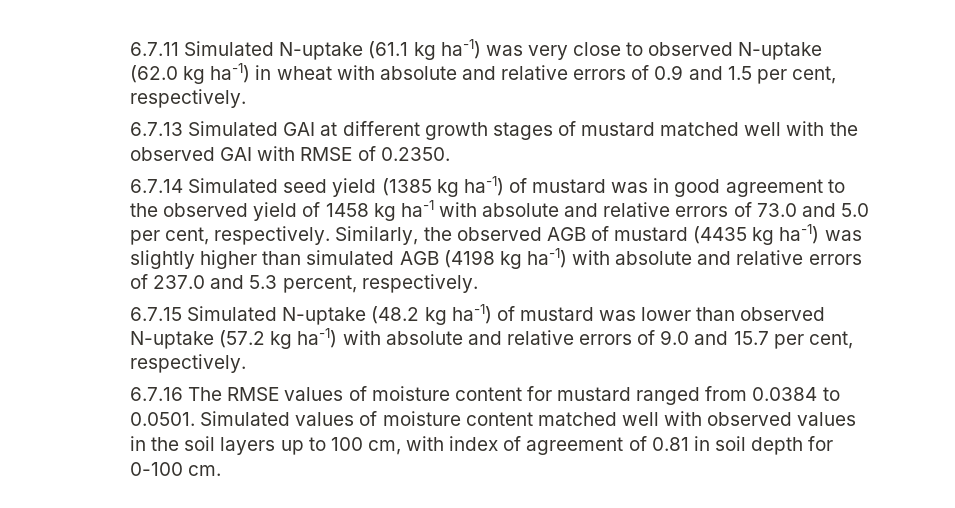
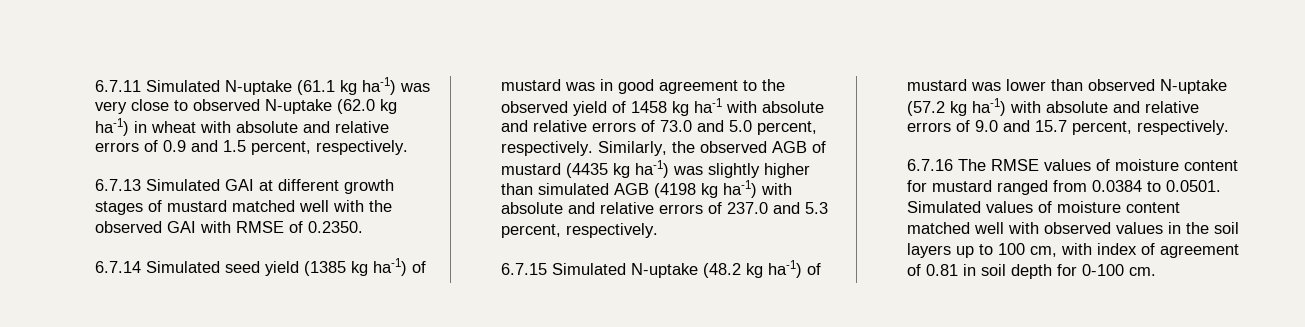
[756,66,837,84] per cent, -> [251,141,312,155] percent,
[130,227,210,245] per cent, -> [757,121,818,135] percent,
[773,331,853,349] per cent, -> [1072,121,1133,135] percent,

